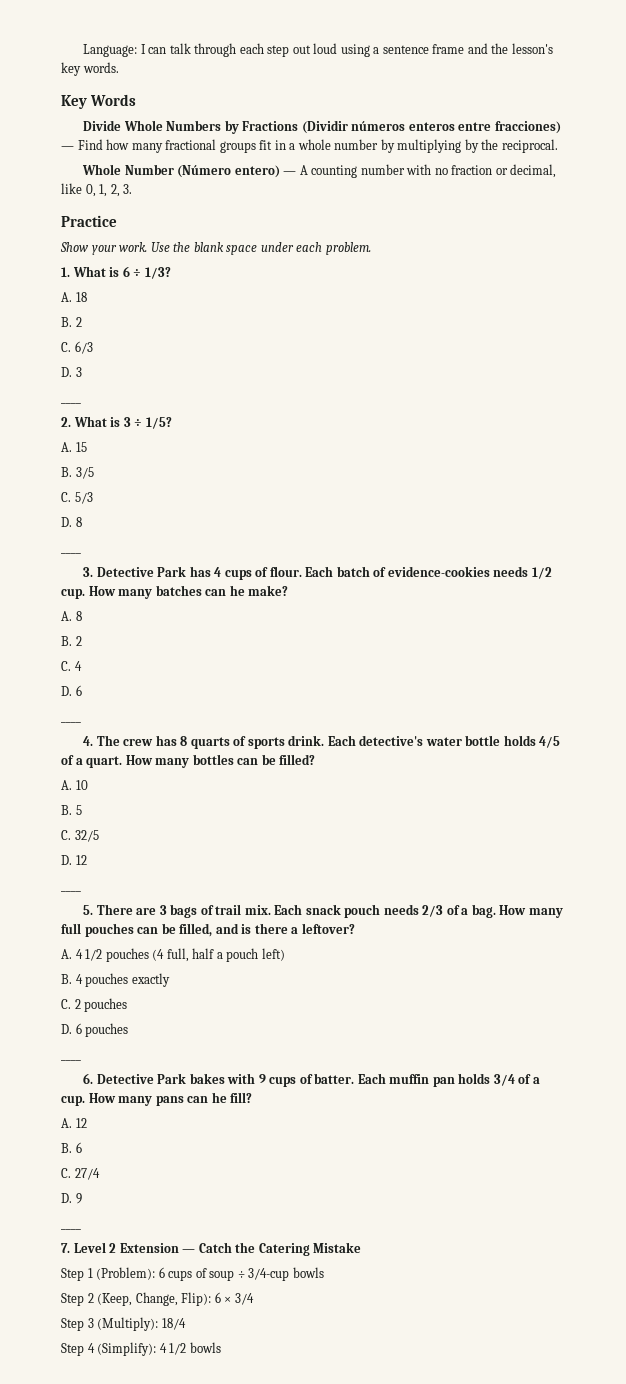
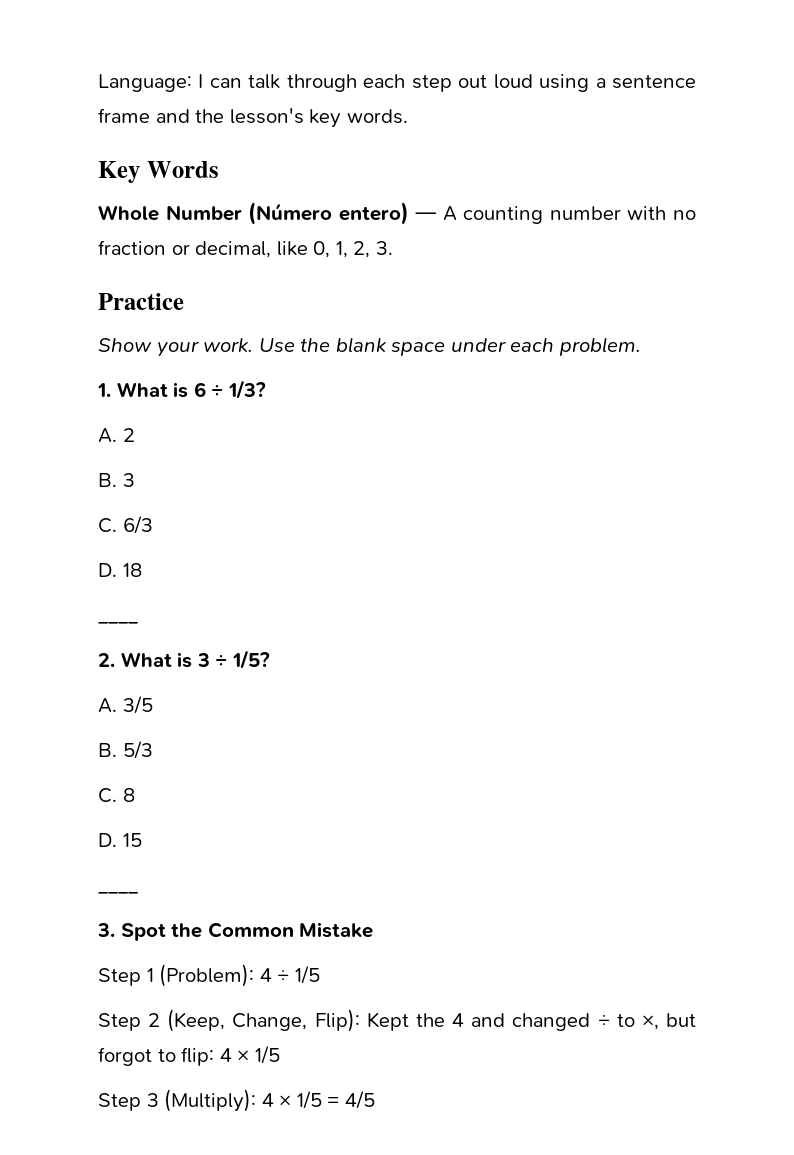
[83,120,561,134] [61,139,558,153] // Divide Whole Numbers by Fractions (Dividir números enteros entre fracciones) — Find how many fractional groups fit in a whole number by multiplying by the reciprocal. -> (219, 169) none
[75,292,87,302] [61,317,82,327] 18 // B. 2 -> [122,428,135,442] [98,473,135,487] 2 // B. 3
[75,367,82,377] 3 -> [122,563,142,577] 18
[75,442,87,452] [61,467,94,479] [61,492,93,504] [61,517,82,527] 15 // B. 3/5 // C. 5/3 // D. 8 -> [122,696,153,714] [98,741,153,759] [98,788,135,803] [98,833,142,847] 3/5 // B. 5/3 // C. 8 // D. 15
[96,566,552,580] [61,585,289,599] [61,611,82,621] [61,636,82,646] [61,661,82,671] [61,685,82,696] [61,721,81,723] [83,735,561,749] [61,754,316,768] [61,780,88,790] [61,805,82,815] [61,830,99,842] [61,855,87,865] [61,890,81,892] [83,904,563,918] [61,923,355,937] [61,948,285,962] [61,973,170,987] [61,998,128,1012] [61,1023,129,1037] [61,1059,81,1061] [83,1073,540,1087] [61,1092,253,1106] [61,1118,87,1128] [61,1142,82,1153] [61,1168,100,1180] [61,1193,82,1204] [61,1228,81,1230] [61,1242,362,1256] [61,1267,324,1281] Detective Park has 4 cups of flour. Each batch of evidence-cookies needs 1/2 cup. How many batches can he make? // A. 8 // B. 2 // C. 4 // D. 6 // ____ // 4. The crew has 8 quarts of sports drink. Each detective's water bottle holds 4/5 of a quart. How many bottles can be filled? // A. 10 // B. 5 // C. 32/5 // D. 12 // ____ // 5. There are 3 bags of trail mix. Each snack pouch needs 2/3 of a bag. How many full pouches can be filled, and is there a leftover? // A. 4 1/2 pouches (4 full, half a pouch left) // B. 4 pouches exactly // C. 2 pouches // D. 6 pouches // ____ // 6. Detective Park bakes with 9 cups of batter. Each muffin pan holds 3/4 of a cup. How many pans can he fill? // A. 12 // B. 6 // C. 27/4 // D. 9 // ____ // 7. Level 2 Extension — Catch the Catering Mistake // Step 1 (Problem): 6 cups of soup ÷ 3/4-cup bowls -> [120,922,374,941] [98,964,320,987] Spot the Common Mistake // Step 1 (Problem): 4 ÷ 1/5
[214,1292,254,1305] [61,1317,186,1331] [61,1342,221,1356] 6 × 3/4 // Step 3 (Multiply): 18/4 // Step 4 (Simplify): 4 1/2 bowls -> [366,1012,696,1031] [98,1046,280,1066] [98,1089,375,1112] Kept the 4 and changed ÷ to ×, but forgot to flip: 4 × 1/5 // Step 3 (Multiply): 4 × 1/5 = 4/5

